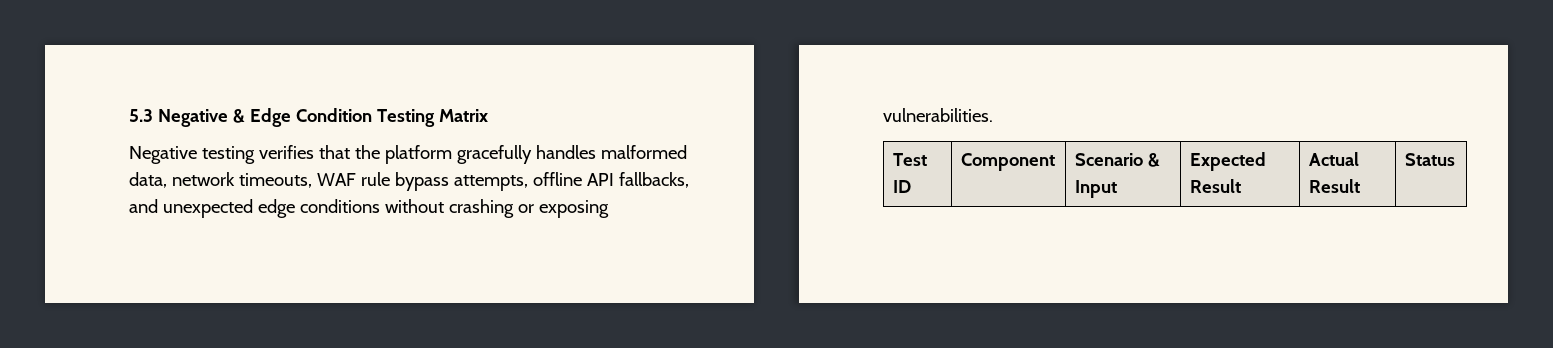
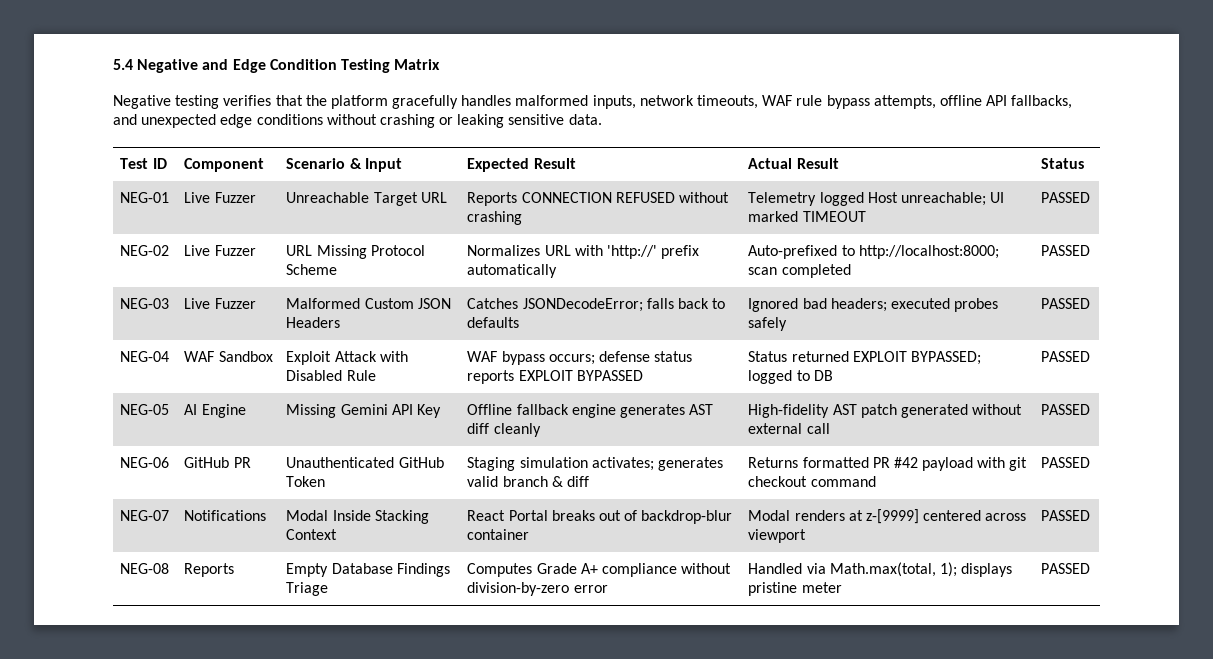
[129,109,245,127] 5.3 Negative & -> [113,59,229,73] 5.4 Negative and
[129,172,167,188] data, -> [592,95,636,109] inputs,
[538,200,609,218] [883,108,993,122] exposing vulnerabilities. -> [457,114,602,128] leaking sensitive data.
(1455, 159) none -> [120,192,170,203] [184,192,256,203] [286,192,447,206] [467,192,729,206] [467,211,523,225] [748,192,1005,206] [748,211,866,222] [1041,192,1091,203] [120,245,170,256] [184,245,256,256] [286,245,425,259] [286,264,338,275] [467,245,700,259] [467,264,558,278] [748,245,999,259] [748,264,851,278] [1041,245,1091,256] [120,298,170,309] [184,298,256,309] [286,298,451,309] [286,317,341,328] [467,298,726,312] [467,317,520,328] [748,298,999,312] [748,317,788,331] [1041,298,1091,309] [120,351,170,362] [184,351,273,362] [286,351,408,365] [286,370,376,381] [467,351,693,365] [467,370,643,384] [748,351,981,365] [748,370,833,384] [1041,351,1091,362] [120,404,170,415] [184,404,246,418] [286,404,441,418] [467,404,714,418] [467,423,541,437] [748,404,1023,418] [748,423,830,434] [1041,404,1091,415] [120,457,170,468] [184,457,251,468] [286,457,444,468] [286,476,326,487] [467,457,723,471] [467,476,589,487] [748,457,1028,471] [748,476,876,487] [1041,457,1091,468] [120,510,170,521] [184,510,267,521] [286,510,429,524] [286,529,338,540] [467,510,733,524] [467,529,530,540] [748,509,1027,524] [748,529,807,543] [1041,510,1091,521] [120,563,170,574] [184,563,235,577] [286,563,450,577] [286,582,329,596] [467,563,732,577] [467,582,608,596] [748,562,1013,577] [748,582,842,596] [1041,563,1091,574] // NEG-01 | Live Fuzzer | Unreachable Target URL | Reports CONNECTION REFUSED without crashing | Telemetry logged Host unreachable; UI marked TIMEOUT | PASSED // NEG-02 | Live Fuzzer | URL Missing Protocol Scheme | Normalizes URL with 'http://' prefix automatically | Auto-prefixed to http://localhost:8000; scan completed | PASSED // NEG-03 | Live Fuzzer | Malformed Custom JSON Headers | Catches JSONDecodeError; falls back to defaults | Ignored bad headers; executed probes safely | PASSED // NEG-04 | WAF Sandbox | Exploit Attack with Disabled Rule | WAF bypass occurs; defense status reports EXPLOIT BYPASSED | Status returned EXPLOIT BYPASSED; logged to DB | PASSED // NEG-05 | AI Engine | Missing Gemini API Key | Offline fallback engine generates AST diff cleanly | High-fidelity AST patch generated without external call | PASSED // NEG-06 | GitHub PR | Unauthenticated GitHub Token | Staging simulation activates; generates valid branch & diff | Returns formatted PR #42 payload with git checkout command | PASSED // NEG-07 | Notifications | Modal Inside Stacking Context | React Portal breaks out of backdrop-blur container | Modal renders at z-[9999] centered across viewport | PASSED // NEG-08 | Reports | Empty Database Findings Triage | Computes Grade A+ compliance without division-by-zero error | Handled via Math.max(total, 1); displays pristine meter | PASSED

